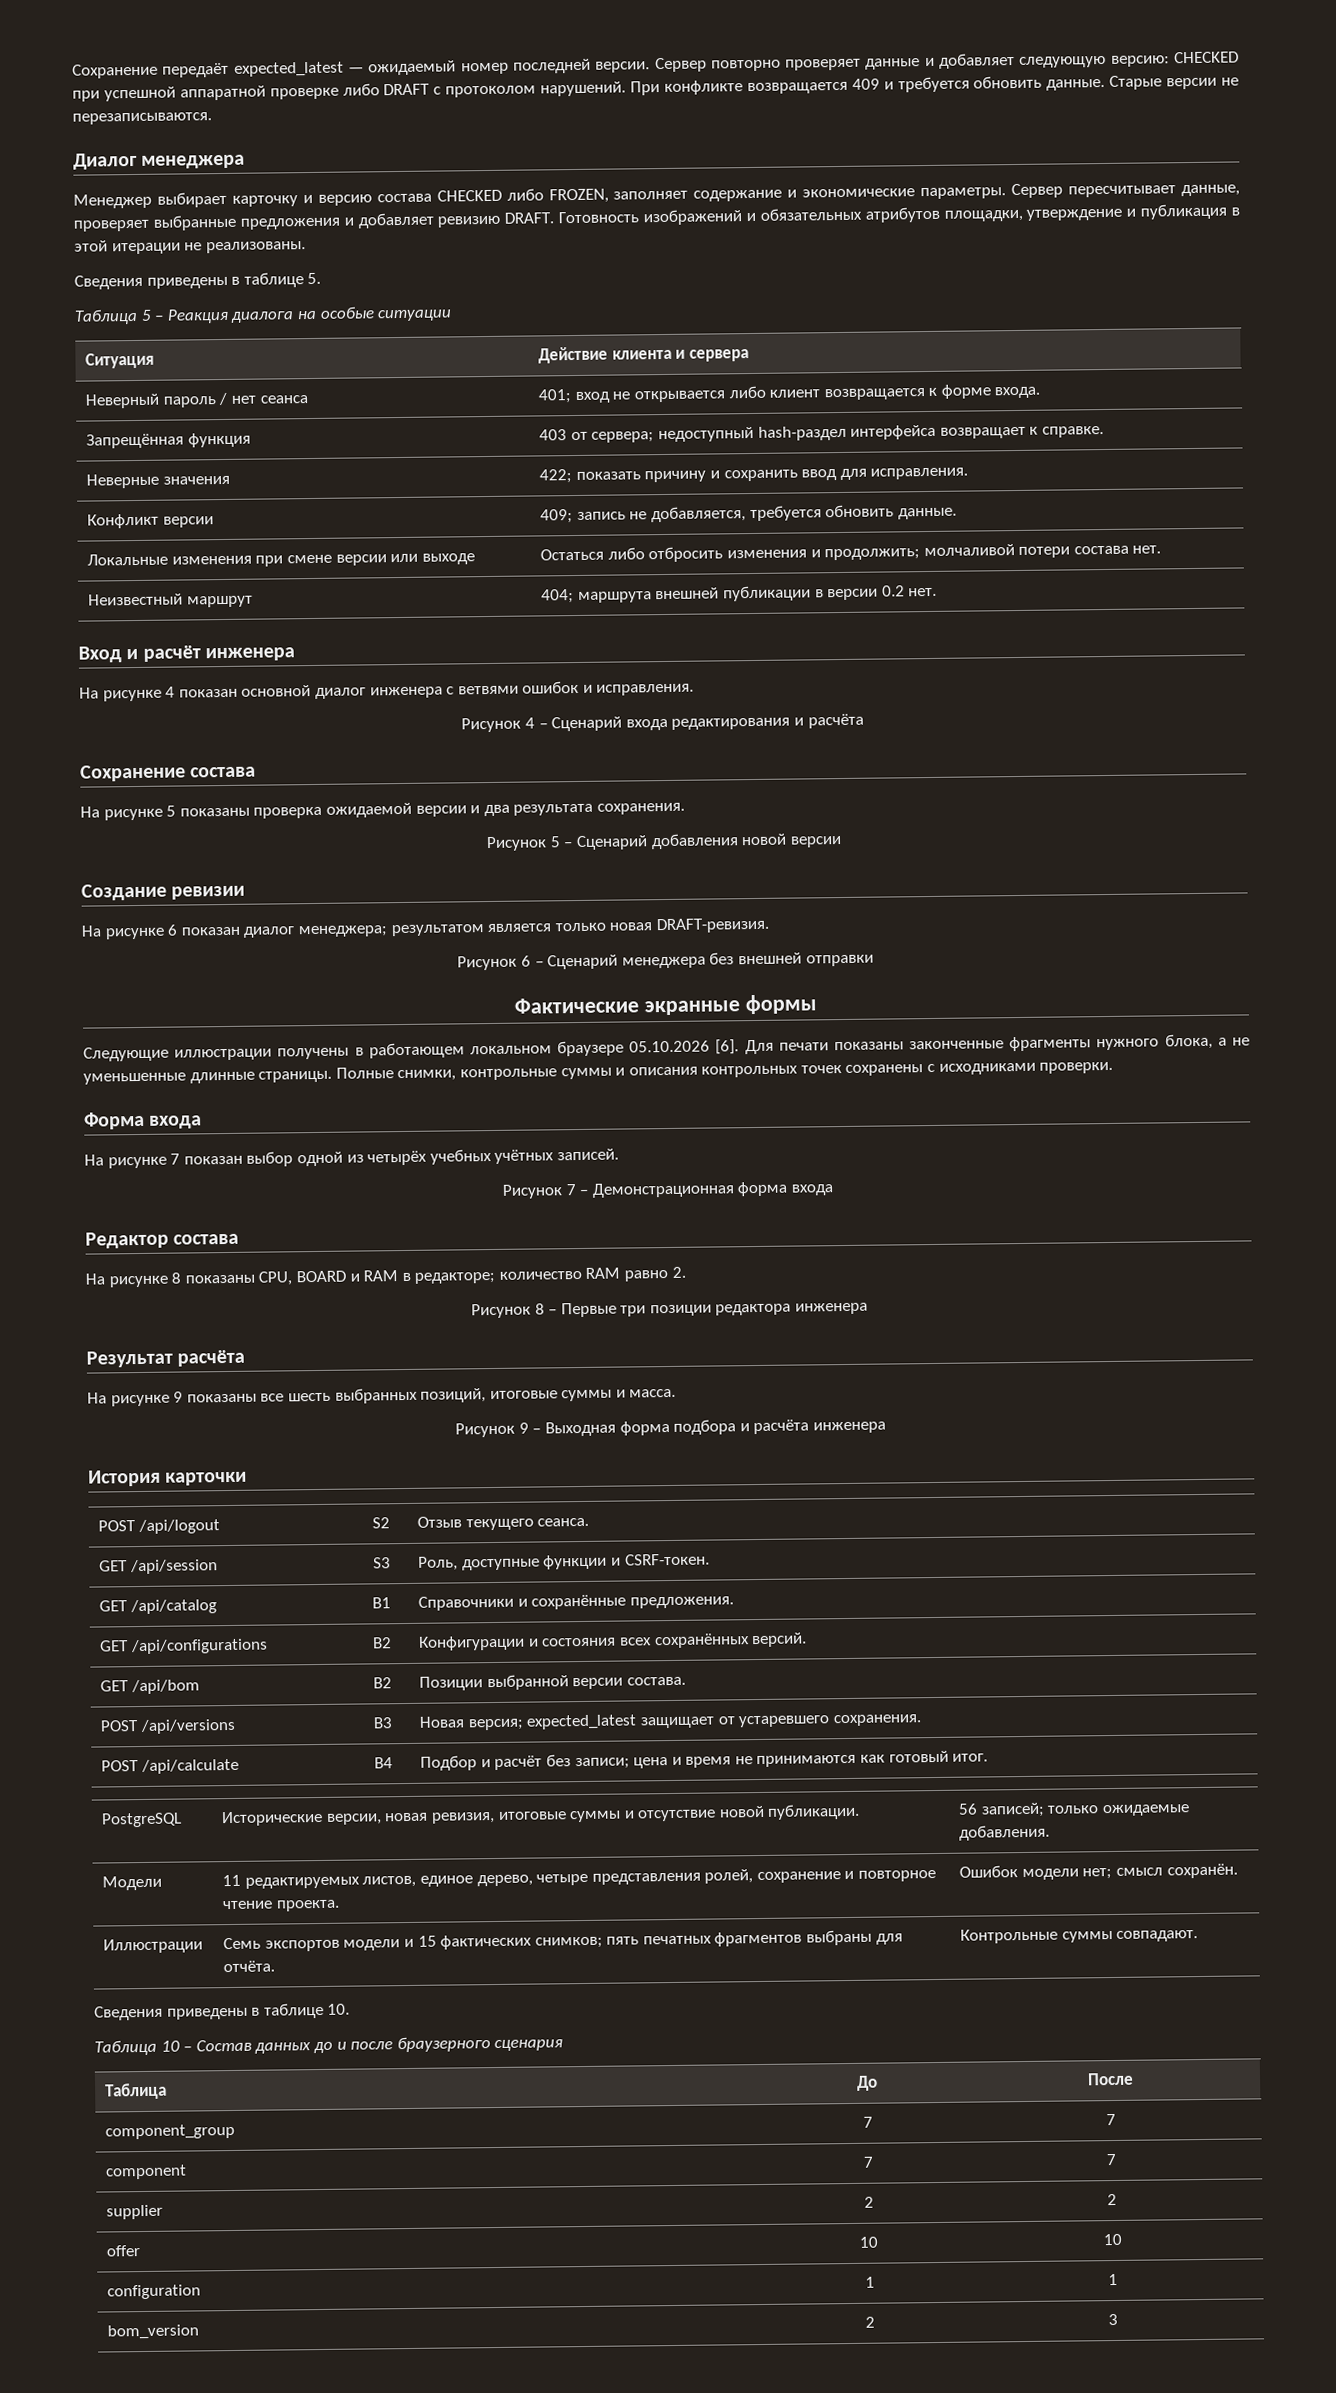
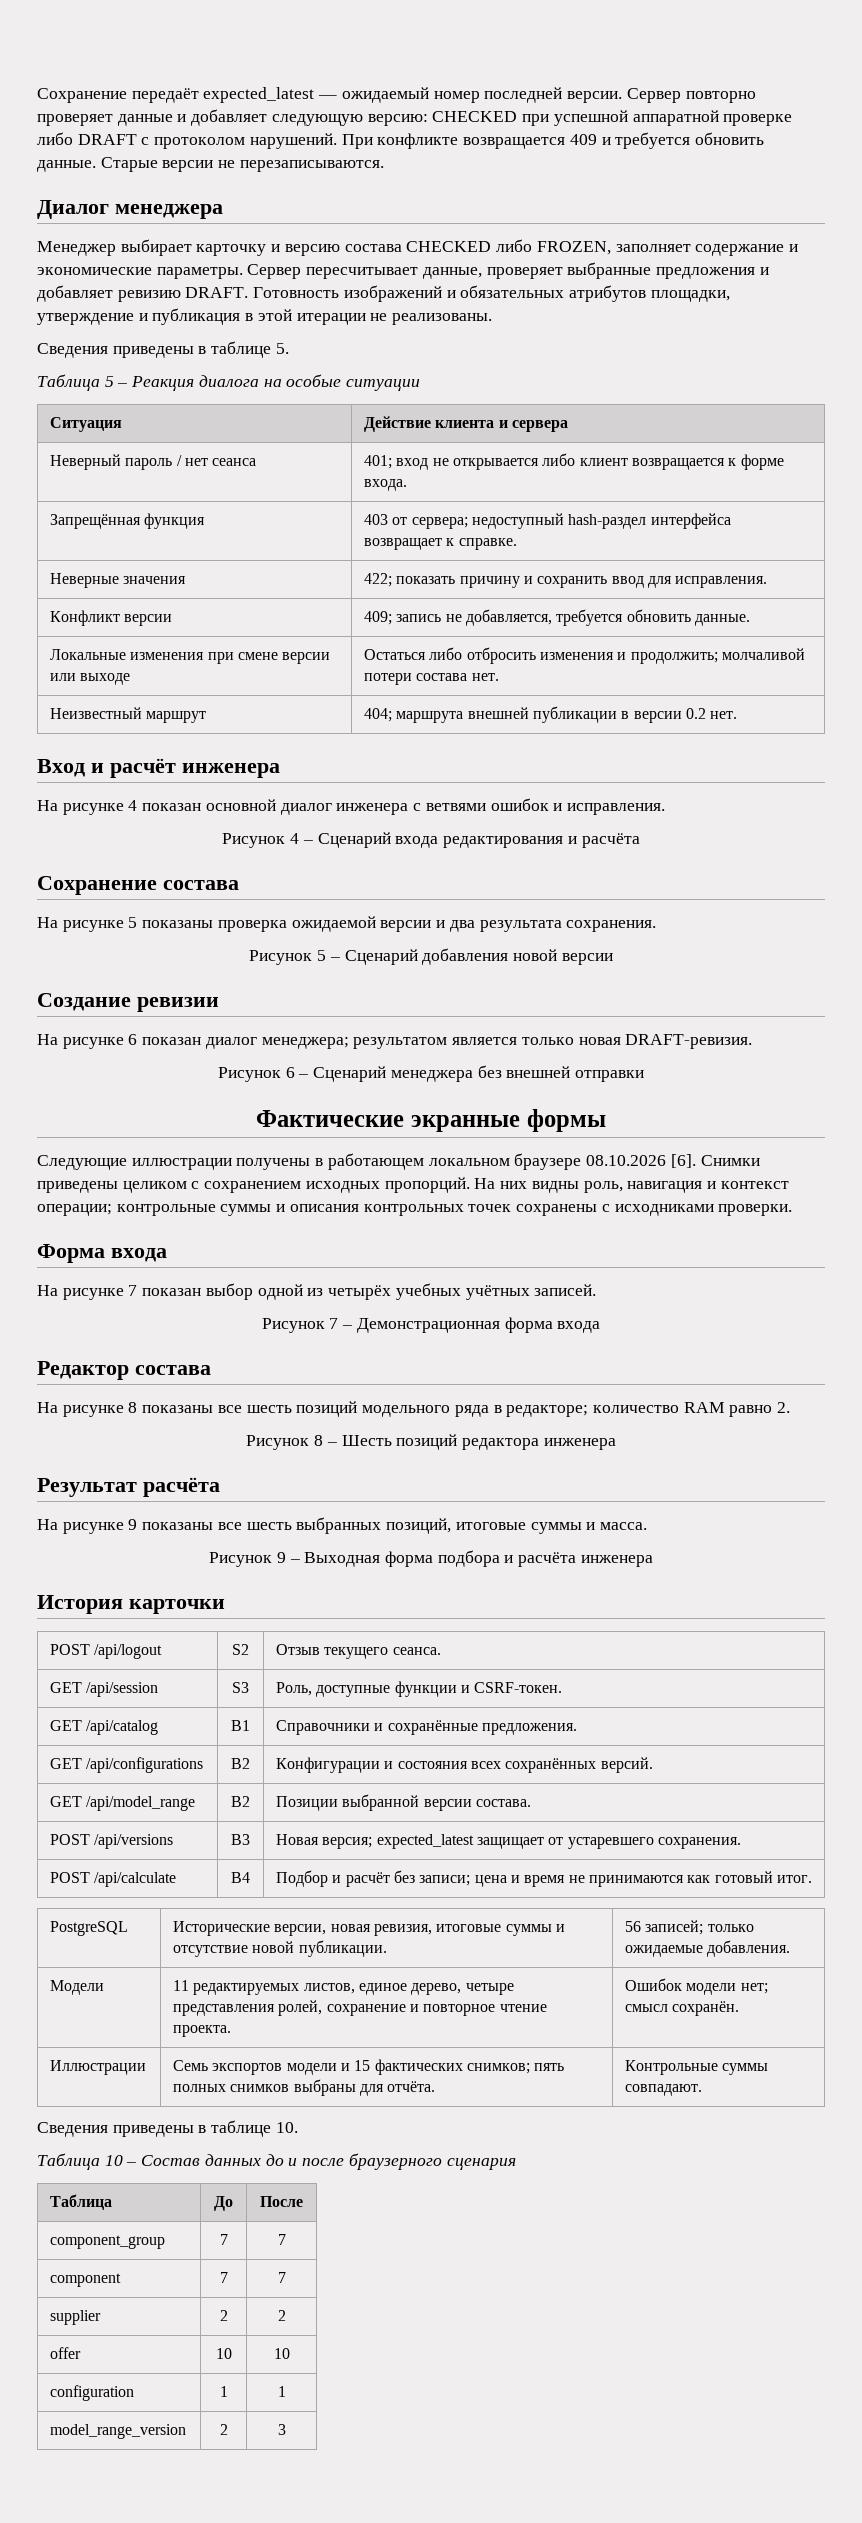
[629,1033,1250,1055] [83,1067,457,1085] 05.10.2026 [6]. Для печати показаны законченные фрагменты нужного блока, а не уменьшенные длинные страницы. Полные снимки, -> [586,1154,760,1168] [37,1177,789,1193] [37,1204,112,1216] 08.10.2026 [6]. Снимки приведены целиком с сохранением исходных пропорций. На них видны роль, навигация и контекст операции;
[258,1270,399,1286] CPU, BOARD и RAM -> [217,1401,489,1417] все шесть позиций модельного ряда
[560,1302,712,1318] Первые три позиции -> [341,1434,458,1450] Шесть позиций
[130,1679,200,1695] /api/bom -> [86,1796,196,1811] /api/model_range
[642,1931,803,1947] печатных фрагментов -> [173,2084,290,2092] полных снимков
[107,2324,200,2340] bom_version -> [50,2424,187,2439] model_range_version

